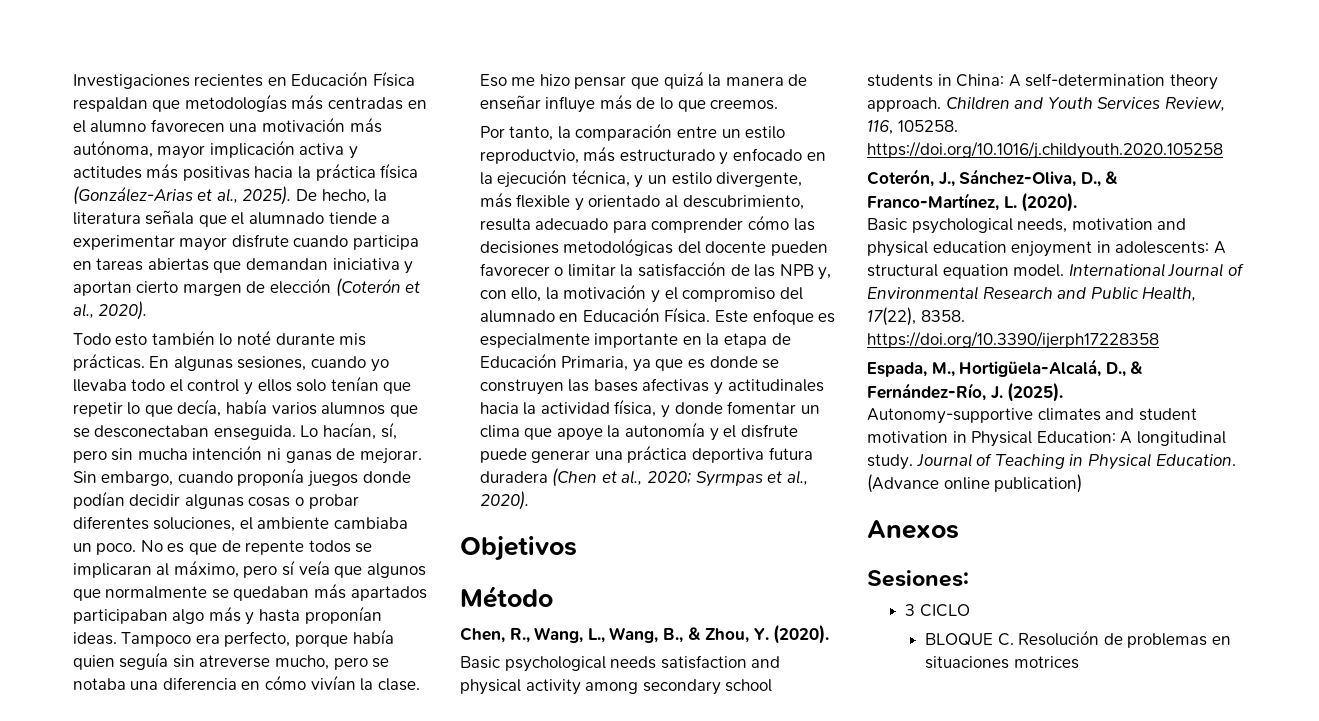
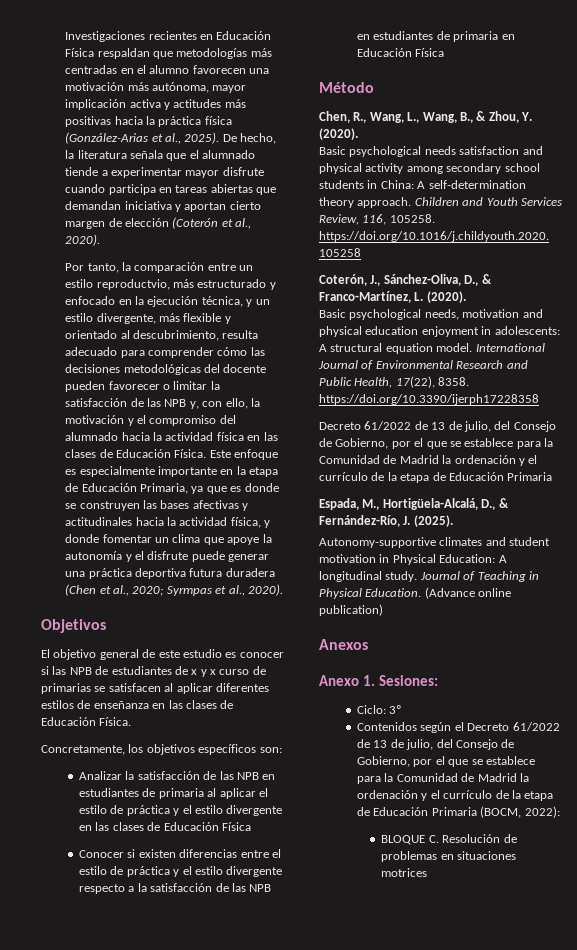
[72,330,367,346] [72,353,389,372] [72,376,412,395] [72,399,418,417] [72,422,397,440] [72,445,422,464] [72,468,411,487] [72,491,359,509] [72,516,409,532] [72,540,373,555] [72,560,426,578] [72,583,427,601] [72,606,382,625] [72,629,394,647] [72,652,390,670] [72,675,420,691] [479,71,808,89] [479,94,779,113] // Todo esto también lo noté durante mis prácticas. En algunas sesiones, cuando yo llevaba todo el control y ellos solo tenían que repetir lo que decía, había varios alumnos que se desconectaban enseguida. Lo hacían, sí, pero sin mucha intención ni ganas de mejorar. Sin embargo, cuando proponía juegos donde podían decidir algunas cosas o probar diferentes soluciones, el ambiente cambiaba un poco. No es que de repente todos se implicaran al máximo, pero sí veía que algunos que normalmente se quedaban más apartados participaban algo más y hasta proponían ideas. Tampoco era perfecto, porque había quien seguía sin atreverse mucho, pero se notaba una diferencia en cómo vivían la clase. Eso me hizo pensar que quizá la manera de enseñar influye más de lo que creemos. -> (101, 240) none
[559,313,579,322] en -> [121,432,278,441] [65,449,113,458] hacia la actividad física en las clases de
(577, 548) none -> [41,649,284,660] [41,666,266,677] [41,683,269,694] [41,700,234,709] [41,717,132,726] [41,744,282,755] [79,771,276,780] [79,788,268,799] [79,805,283,816] [79,822,251,831] [79,849,281,858] [79,866,283,877] [79,883,272,894] [357,31,515,42] [357,48,445,57] // El objetivo general de este estudio es conocer si las NPB de estudiantes de x y x curso de primarias se satisfacen al aplicar diferentes estilos de enseñanza en las clases de Educación Física. // Concretamente, los objetivos específicos son: // Analizar la satisfacción de las NPB en estudiantes de primaria al aplicar el estilo de práctica y el estilo divergente en las clases de Educación Física // Conocer si existen diferencias entre el estilo de práctica y el estilo divergente respecto a la satisfacción de las NPB en estudiantes de primaria en Educación Física
(1159, 340) none -> [319,421,556,432] [319,438,553,449] [319,455,538,466] [319,472,553,483] // Decreto 61/2022 de 13 de julio, del Consejo de Gobierno, por el que se establece para la Comunidad de Madrid la ordenación y el currículo de la etapa de Educación Primaria
(959, 529) none -> [319,675,375,686] Anexo 1.
[905,604,970,617] 3 CICLO -> [357,705,402,714] [357,722,560,733] [357,739,515,750] [357,756,535,767] [357,773,529,784] [357,790,554,801] [357,806,560,818] Ciclo: 3º // Contenidos según el Decreto 61/2022 de 13 de julio, del Consejo de Gobierno, por el que se establece para la Comunidad de Madrid la ordenación y el currículo de la etapa de Educación Primaria (BOCM, 2022):

